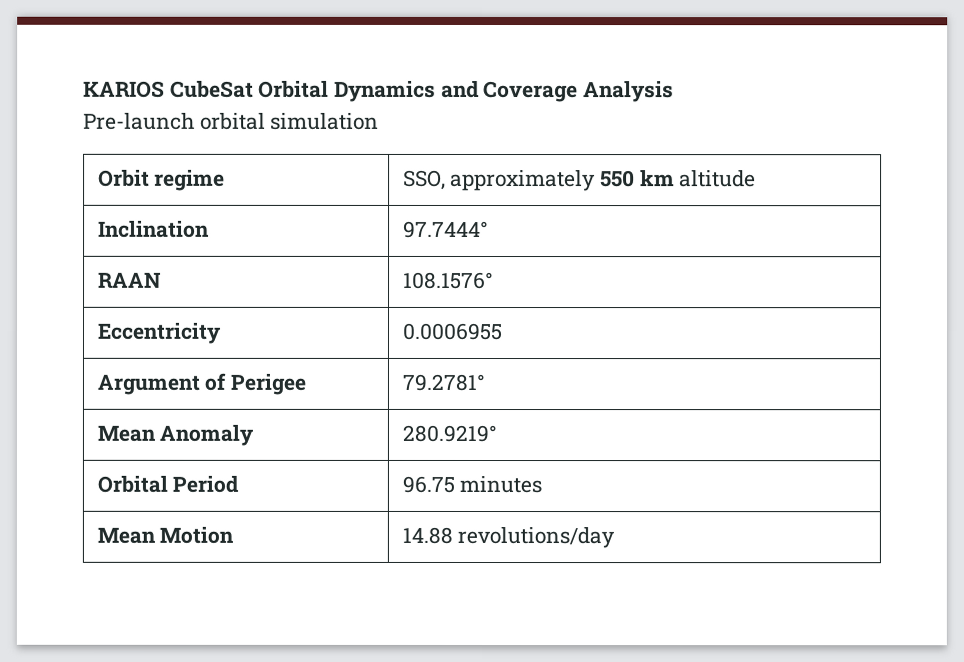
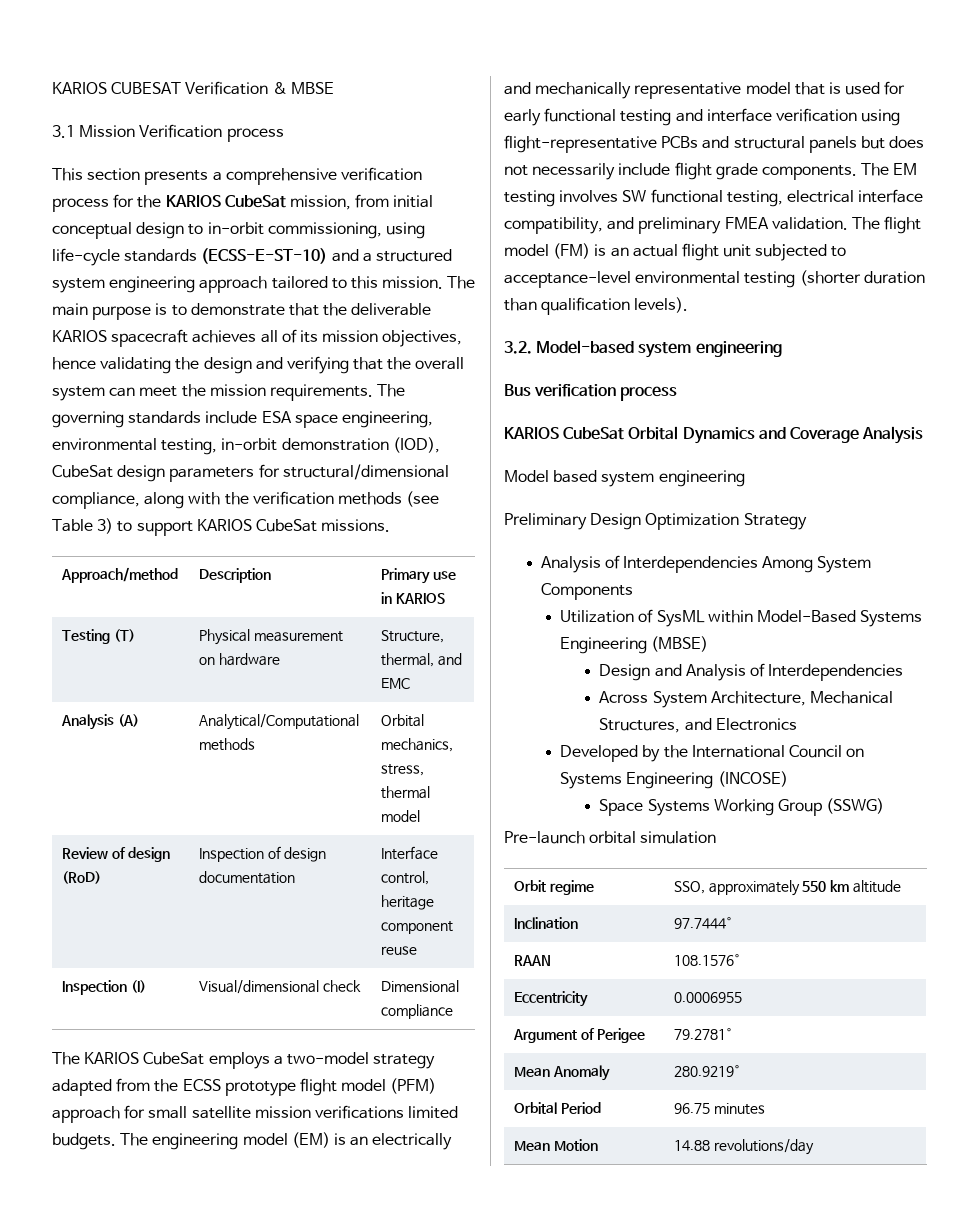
[83,80,165,98] KARIOS -> [52,81,334,95] [52,124,284,142] [52,167,422,185] [52,194,434,212] [52,222,425,239] [52,248,452,266] [52,276,476,293] [52,303,432,320] [52,329,463,347] [52,356,465,374] [52,384,406,401] [52,411,433,428] [52,437,440,455] [52,464,449,482] [52,491,440,509] [52,518,391,536] [60,567,178,583] [198,568,271,583] [380,568,456,584] [380,592,445,604] [61,629,135,644] [198,629,343,645] [198,653,280,666] [380,630,444,643] [380,653,462,667] [380,678,410,689] [60,714,139,730] [198,714,359,730] [198,738,255,751] [380,714,424,727] [380,738,453,752] [380,764,424,776] [380,786,430,799] [380,810,420,822] [61,847,171,862] [61,871,101,884] [198,846,327,862] [198,871,295,884] [380,846,438,860] [380,871,429,885] [380,895,434,910] [380,921,453,934] [380,946,417,955] [61,980,146,995] [198,980,361,994] [380,980,459,993] [380,1004,453,1019] [52,1052,436,1069] [52,1078,437,1096] [52,1105,459,1123] [52,1132,453,1150] [504,81,906,99] [504,108,901,126] [504,135,925,153] [504,162,918,180] [504,189,924,207] [504,216,922,234] [504,243,847,261] [504,270,925,288] [504,297,689,315] [504,340,782,358] [504,384,678,401] [504,427,559,439] KARIOS CUBESAT Verification & MBSE // 3.1 Mission Verification process // This section presents a comprehensive verification process for the KARIOS CubeSat mission, from initial conceptual design to in-orbit commissioning, using life-cycle standards (ECSS-E-ST-10) and a structured system engineering approach tailored to this mission. The main purpose is to demonstrate that the deliverable KARIOS spacecraft achieves all of its mission objectives, hence validating the design and verifying that the overall system can meet the mission requirements. The governing standards include ESA space engineering, environmental testing, in-orbit demonstration (IOD), CubeSat design parameters for structural/dimensional compliance, along with the verification methods (see Table 3) to support KARIOS CubeSat missions. // Approach/method | Description | Primary use in KARIOS // Testing (T) | Physical measurement on hardware | Structure, thermal, and EMC // Analysis (A) | Analytical/Computational methods | Orbital mechanics, stress, thermal model // Review of design (RoD) | Inspection of design documentation | Interface control, heritage component reuse // Inspection (I) | Visual/dimensional check | Dimensional compliance // The KARIOS CubeSat employs a two-model strategy adapted from the ECSS prototype flight model (PFM) approach for small satellite mission verifications limited budgets. The engineering model (EM) is an electrically and mechanically representative model that is used for early functional testing and interface verification using flight-representative PCBs and structural panels but does not necessarily include flight grade components. The EM testing involves SW functional testing, electrical interface compatibility, and preliminary FMEA validation. The flight model (FM) is an actual flight unit subjected to acceptance-level environmental testing (shorter duration than qualification levels). // 3.2. Model-based system engineering // Bus verification process // KARIOS
(675, 92) none -> [504,470,745,487] [504,513,807,530] [540,555,872,573] [540,583,633,600] [560,609,923,627] [560,636,709,654] [599,663,904,681] [599,691,893,708] [599,718,797,733] [560,745,865,762] [560,771,788,789] [599,798,885,816] // Model based system engineering // Preliminary Design Optimization Strategy // Analysis of Interdependencies Among System Components // Utilization of SysML within Model-Based Systems Engineering (MBSE) // Design and Analysis of Interdependencies // Across System Architecture, Mechanical Structures, and Electronics // Developed by the International Council on Systems Engineering (INCOSE) // Space Systems Working Group (SSWG)

